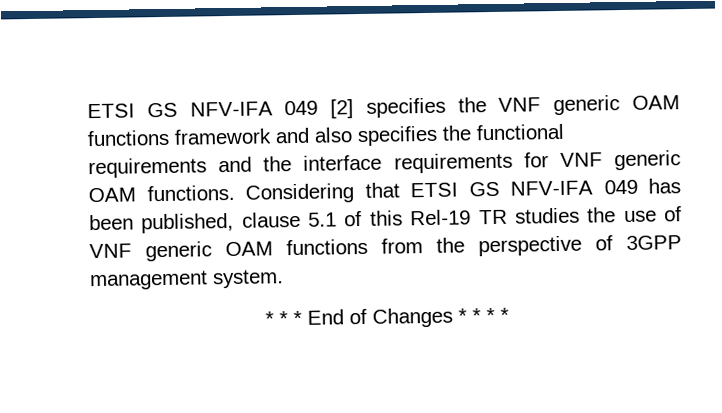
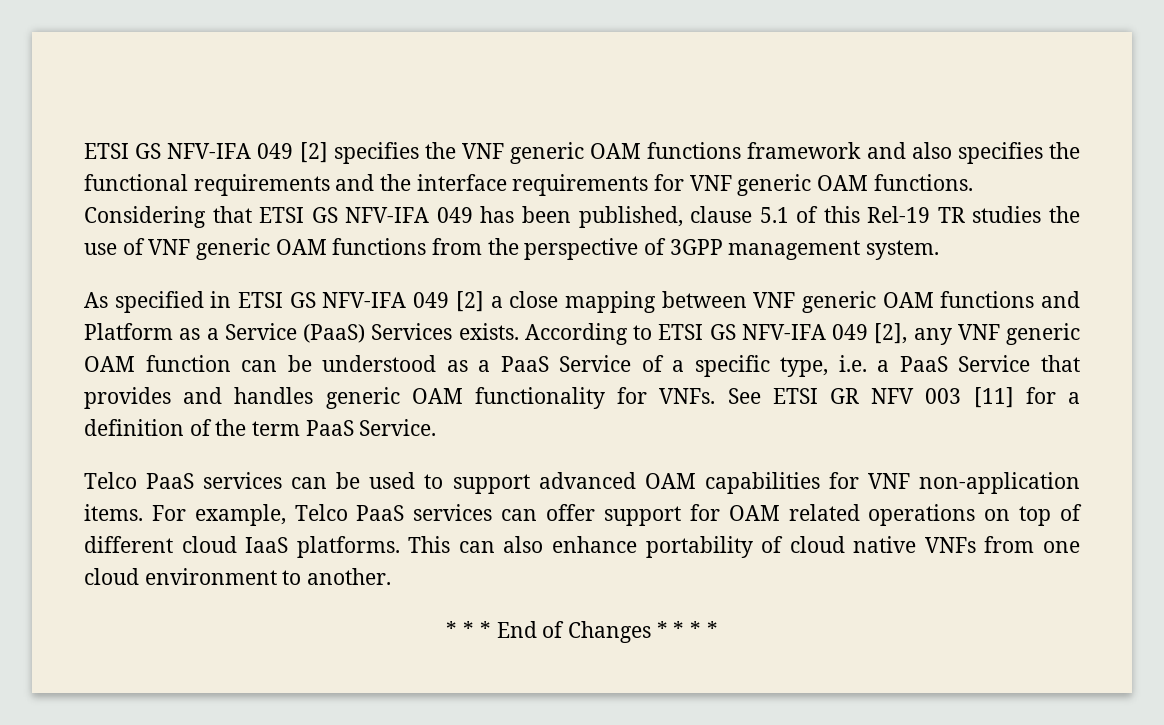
(284, 279) none -> [84,291,1080,313] [84,323,1080,345] [84,355,1080,377] [84,387,1081,409] [84,419,437,436] [84,472,1080,494] [84,504,1082,526] [84,536,1080,558] [84,568,392,585] // As specified in ETSI GS NFV-IFA 049 [2] a close mapping between VNF generic OAM functions and Platform as a Service (PaaS) Services exists. According to ETSI GS NFV-IFA 049 [2], any VNF generic OAM function can be understood as a PaaS Service of a specific type, i.e. a PaaS Service that provides and handles generic OAM functionality for VNFs. See ETSI GR NFV 003 [11] for a definition of the term PaaS Service. // Telco PaaS services can be used to support advanced OAM capabilities for VNF non-application items. For example, Telco PaaS services can offer support for OAM related operations on top of different cloud IaaS platforms. This can also enhance portability of cloud native VNFs from one cloud environment to another.

